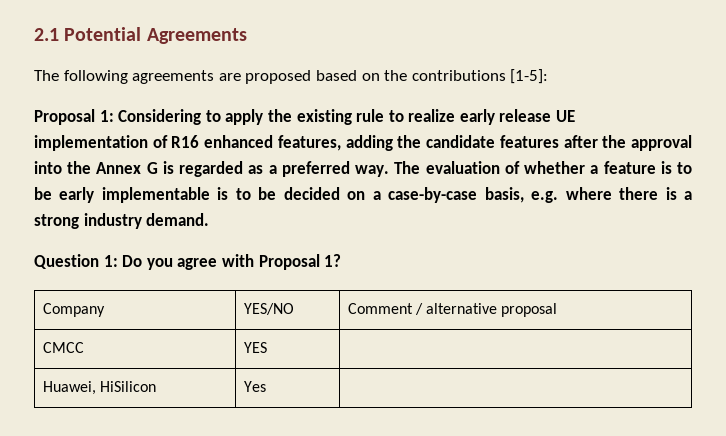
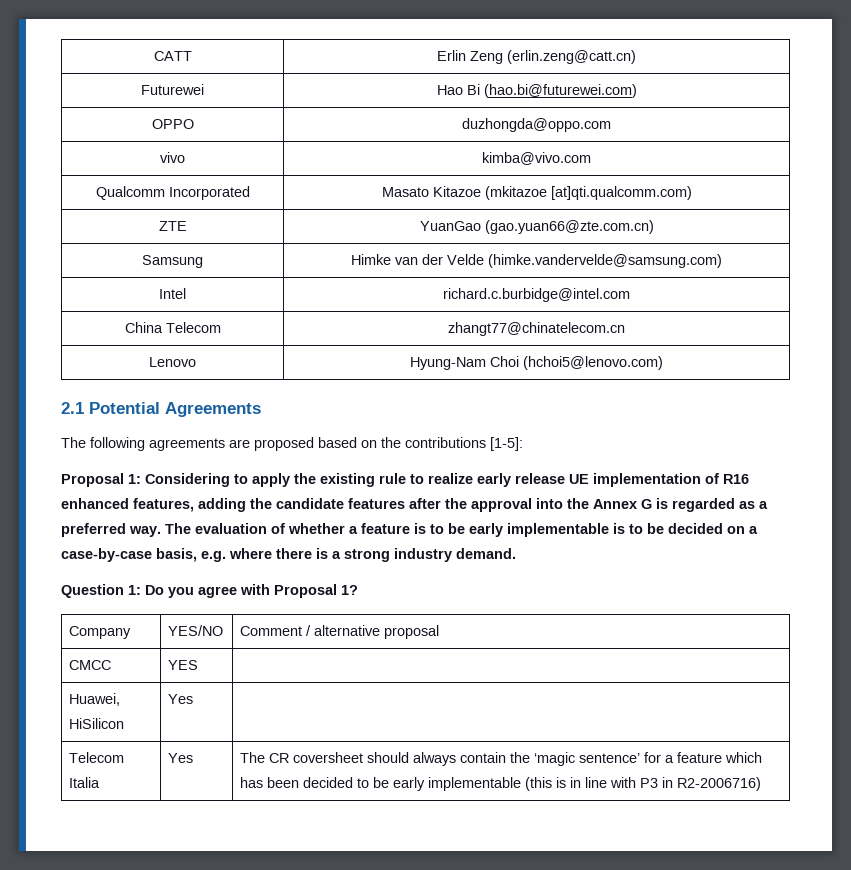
(34, 34) none -> [153,51,192,61] [437,50,636,64] [141,84,204,95] [436,84,637,98] [151,119,194,129] [462,118,611,132] [160,152,185,163] [482,152,591,165] [95,186,250,200] [381,186,692,200] [158,221,187,231] [419,220,654,234] [142,255,203,268] [351,254,722,268] [159,288,186,299] [443,288,630,302] [124,322,221,333] [448,322,625,336] [149,357,196,367] [410,356,663,370] CATT | Erlin Zeng (erlin.zeng@catt.cn) // Futurewei | Hao Bi (hao.bi@futurewei.com) // OPPO | duzhongda@oppo.com // vivo | kimba@vivo.com // Qualcomm Incorporated | Masato Kitazoe (mkitazoe [at]qti.qualcomm.com) // ZTE | YuanGao (gao.yuan66@zte.com.cn) // Samsung | Himke van der Velde (himke.vandervelde@samsung.com) // Intel | richard.c.burbidge@intel.com // China Telecom | zhangt77@chinatelecom.cn // Lenovo | Hyung-Nam Choi (hchoi5@lenovo.com) //
(266, 386) none -> [69,752,125,763] [69,777,101,788] [168,753,194,763] [240,752,763,766] [240,777,762,791] // Telecom Italia | Yes | The CR coversheet should always contain the ‘magic sentence’ for a feature which has been decided to be early implementable (this is in line with P3 in R2-2006716)

